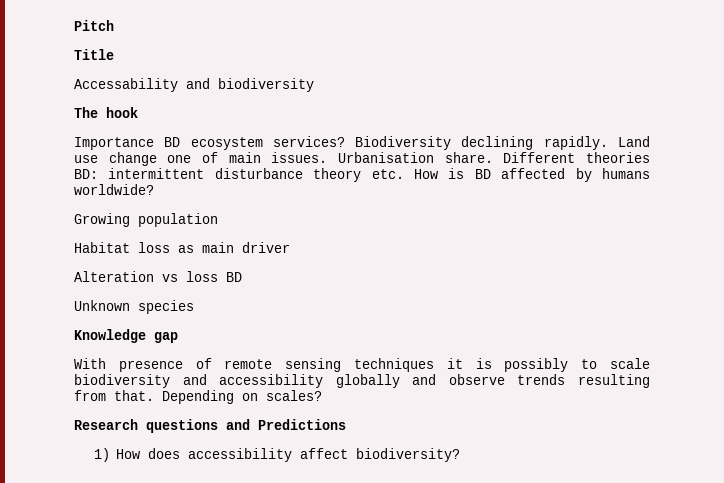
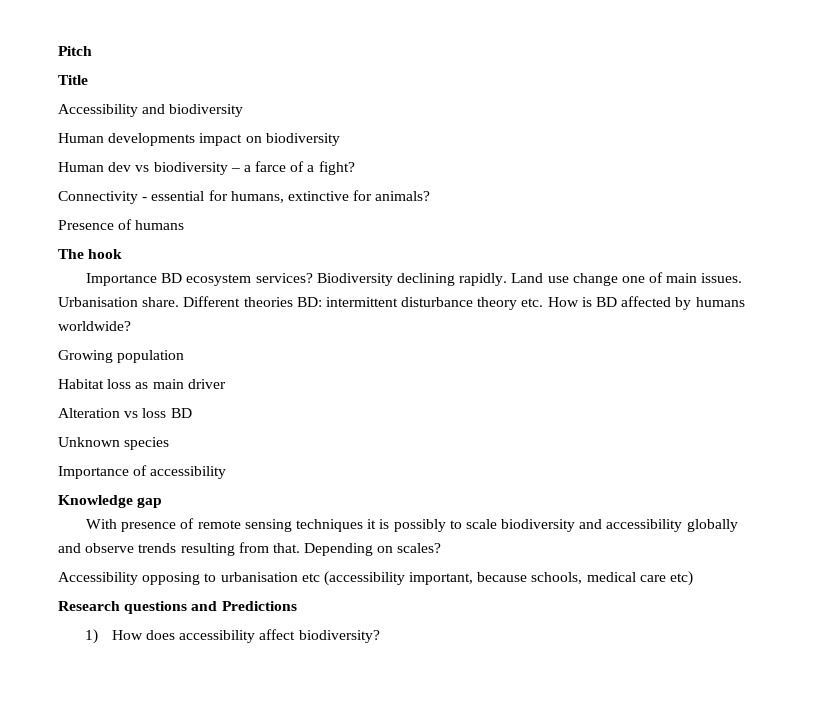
[74,78,178,92] Accessability -> [58,104,138,117] Accessibility
(314, 85) none -> [58,133,340,146] [58,161,355,175] [58,190,431,204] [58,219,185,230] // Human developments impact on biodiversity // Human dev vs biodiversity – a farce of a fight? // Connectivity - essential for humans, extinctive for animals? // Presence of humans
(194, 307) none -> [58,465,227,479] // Importance of accessibility
(322, 395) none -> [58,571,694,586] // Accessibility opposing to urbanisation etc (accessibility important, because schools, medical care etc)

